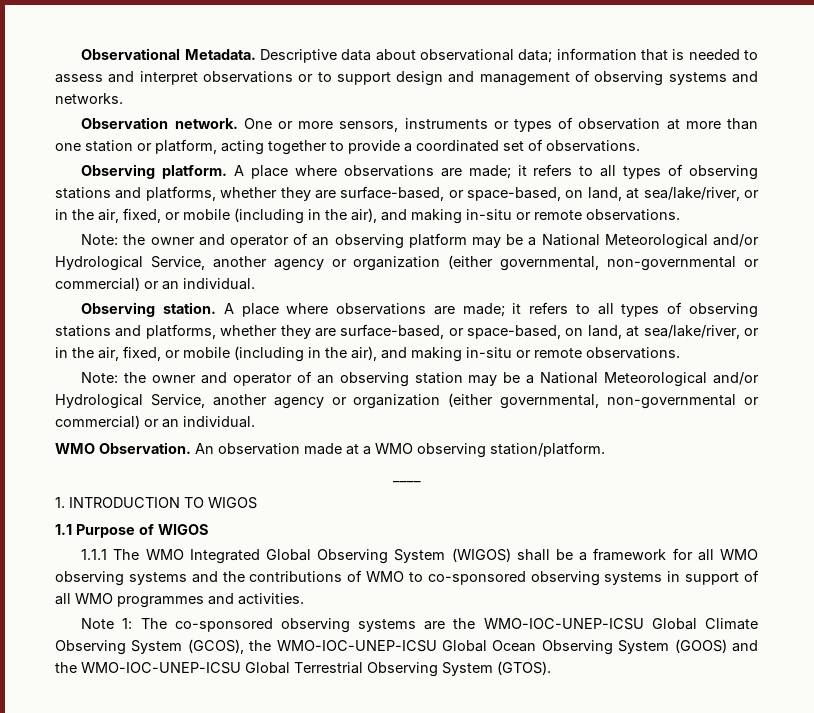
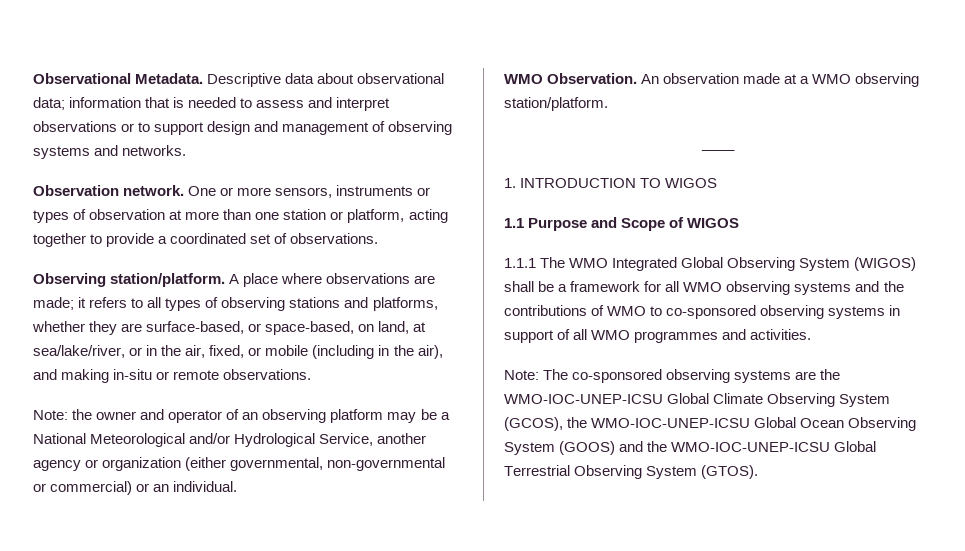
[162,165,228,179] platform. -> [110,273,226,287] station/platform.
[81,302,759,318] [55,324,759,339] [55,346,680,362] [81,371,759,387] [55,393,760,409] [55,415,255,429] // Observing station. A place where observations are made; it refers to all types of observing stations and platforms, whether they are surface-based, or space-based, on land, at sea/lake/river, or in the air, fixed, or mobile (including in the air), and making in-situ or remote observations. // Note: the owner and operator of an observing station may be a National Meteorological and/or Hydrological Service, another agency or organization (either governmental, non-governmental or commercial) or an individual. -> (238, 486) none
(135, 531) none -> [591,217,666,231] and Scope
[81,618,133,629] Note 1: -> [504,370,539,380] Note:

